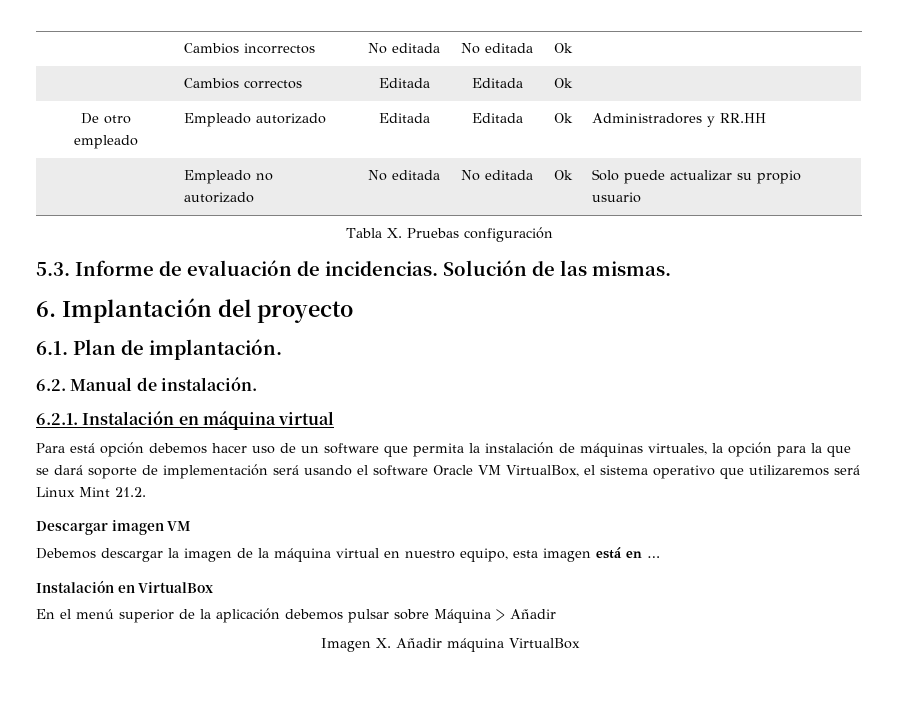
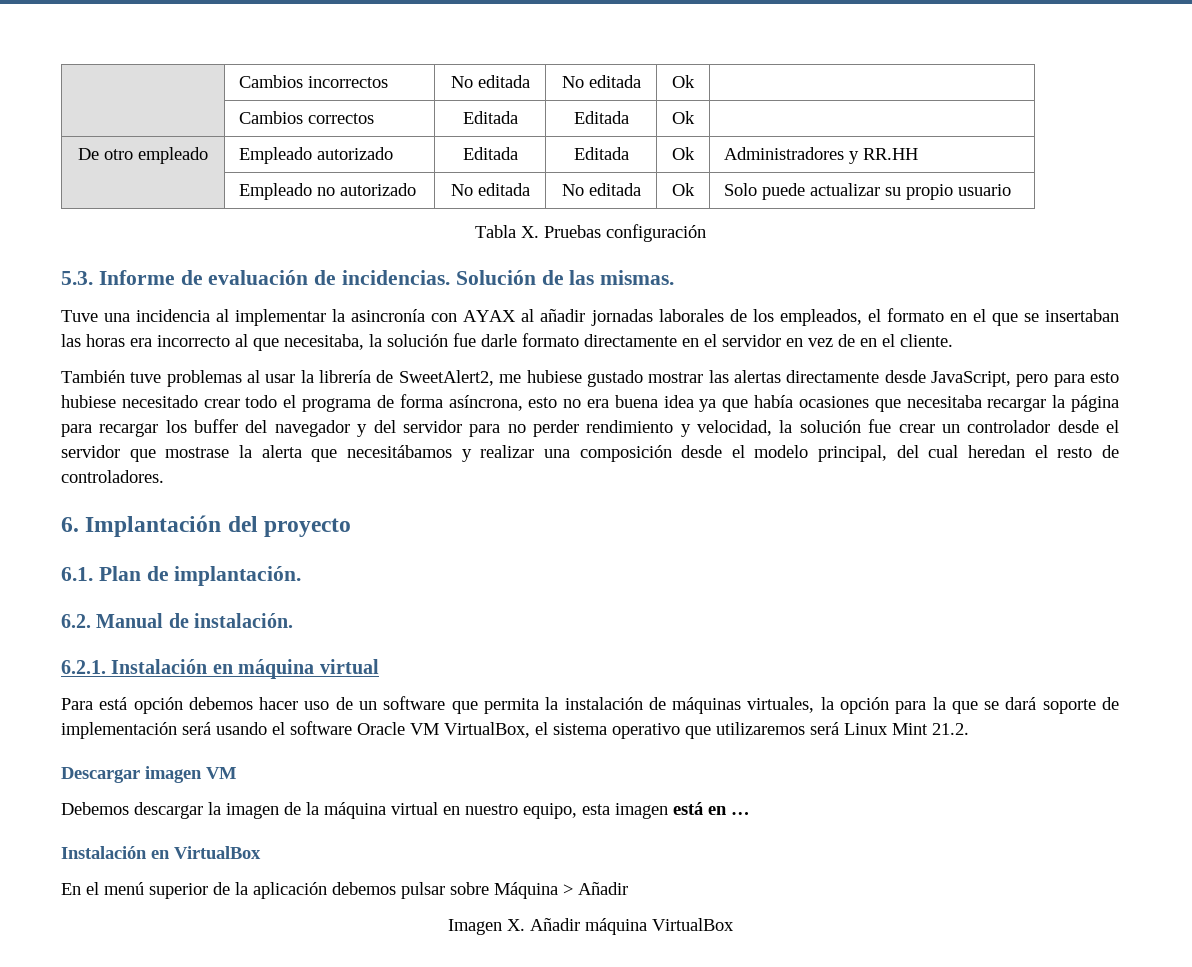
(671, 268) none -> [61,308,1119,326] [61,333,953,351] [61,370,1120,387] [61,394,1120,412] [61,419,1120,437] [61,445,1119,462] [61,470,164,483] // Tuve una incidencia al implementar la asincronía con AYAX al añadir jornadas laborales de los empleados, el formato en el que se insertaban las horas era incorrecto al que necesitaba, la solución fue darle formato directamente en el servidor en vez de en el cliente. // También tuve problemas al usar la librería de SweetAlert2, me hubiese gustado mostrar las alertas directamente desde JavaScript, pero para esto hubiese necesitado crear todo el programa de forma asíncrona, esto no era buena idea ya que había ocasiones que necesitaba recargar la página para recargar los buffer del navegador y del servidor para no perder rendimiento y velocidad, la solución fue crear un controlador desde el servidor que mostrase la alerta que necesitábamos y realizar una composición desde el modelo principal, del cual heredan el resto de controladores.

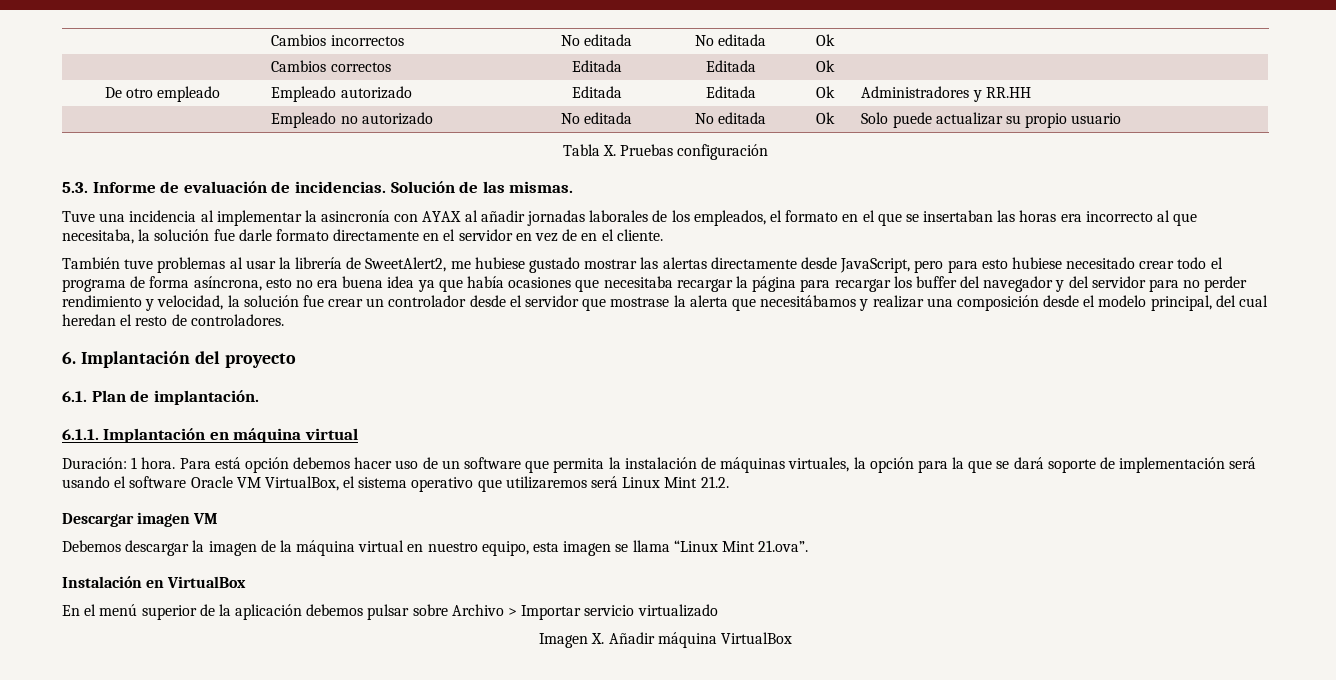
[61,613,294,628] [61,659,208,674] 6.2. Manual de instalación. // 6.2.1. Instalación -> [62,428,206,443] 6.1.1. Implantación
(379, 666) none -> [62,457,176,469] Duración: 1 hora.
[673,802,750,815] está en … -> [615,540,809,552] se llama “Linux Mint 21.ova”.
[494,882,628,899] Máquina > Añadir -> [451,604,718,620] Archivo > Importar servicio virtualizado

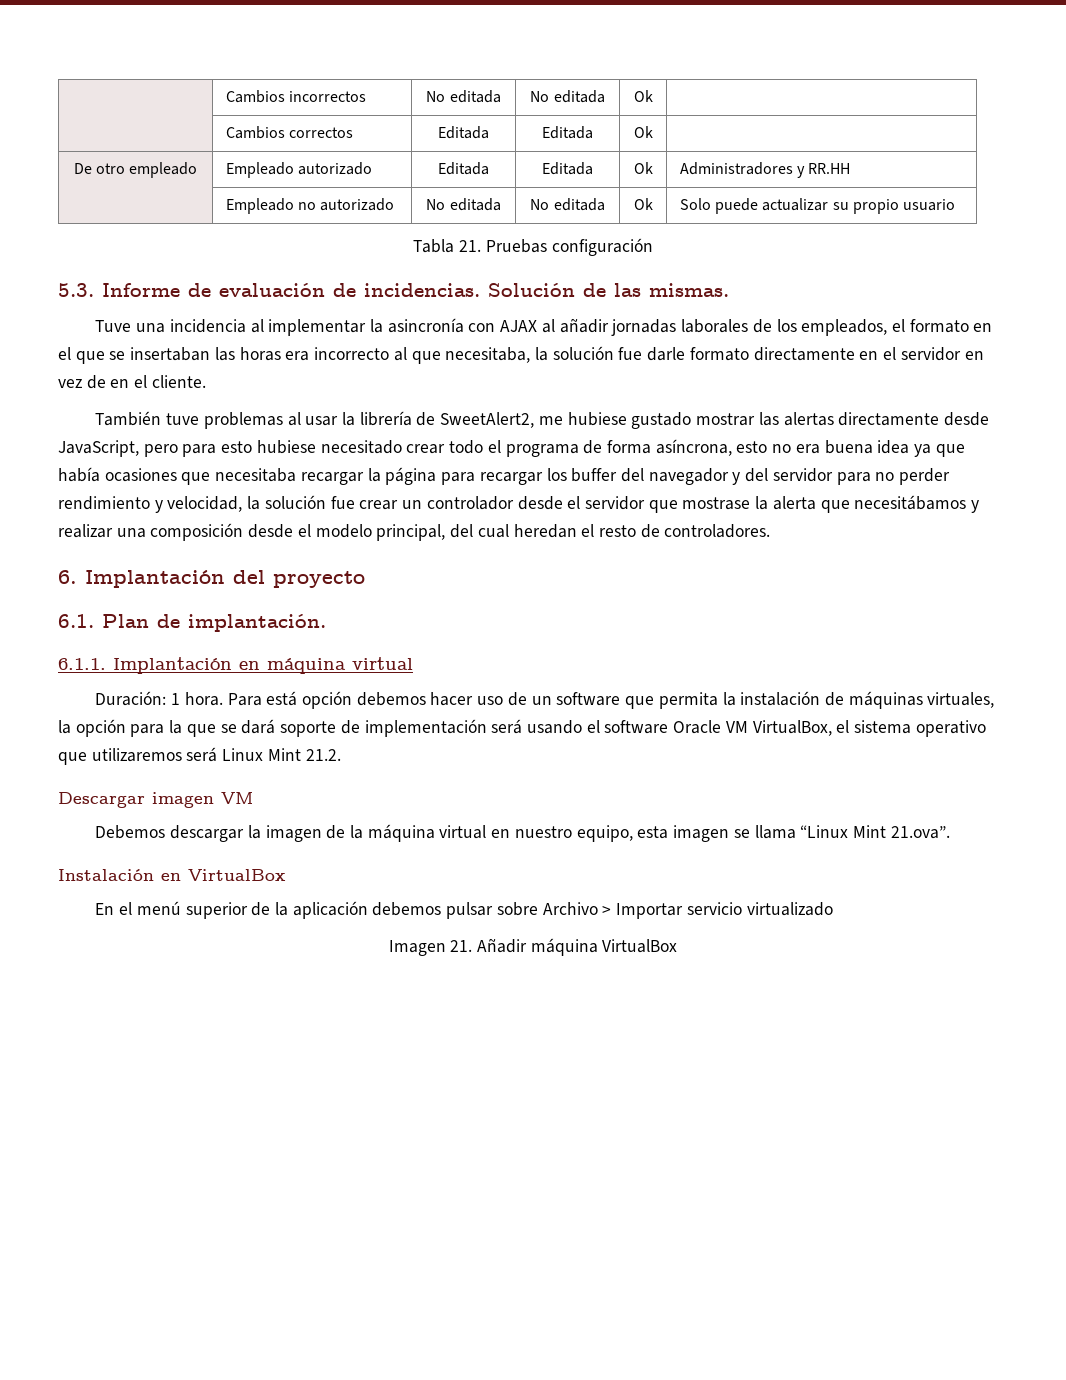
[602,145,616,156] X. -> [459,240,482,252] 21.
[422,211,462,222] AYAX -> [500,320,538,332] AJAX
[591,633,605,644] X. -> [450,940,473,952] 21.

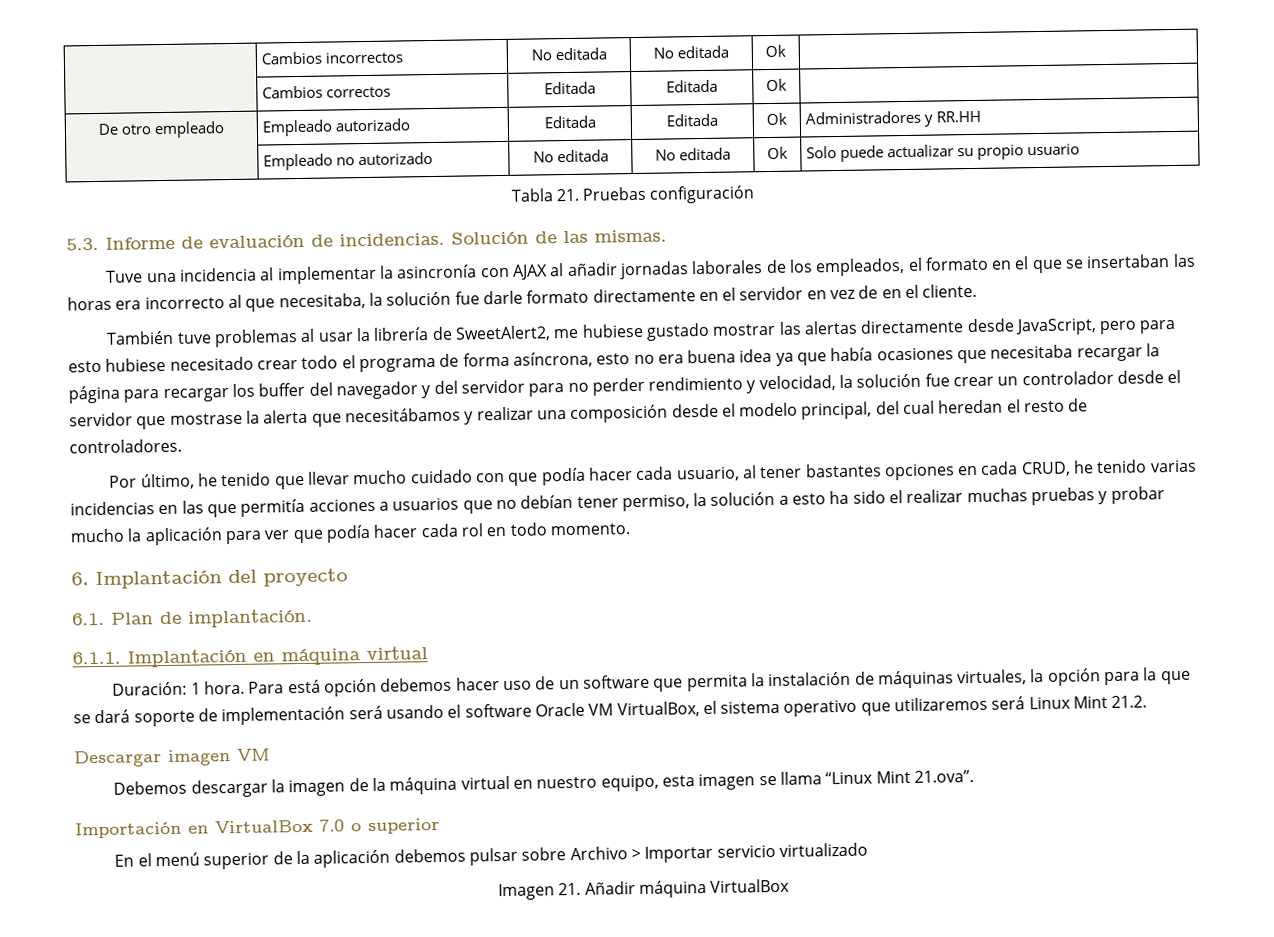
(771, 531) none -> [109,459,1197,490] [70,486,1165,518] [70,522,630,546] // Por último, he tenido que llevar mucho cuidado con que podía hacer cada usuario, al tener bastantes opciones en cada CRUD, he tenido varias incidencias en las que permitía acciones a usuarios que no debían tener permiso, la solución a esto ha sido el realizar muchas pruebas y probar mucho la aplicación para ver que podía hacer cada rol en todo momento.
[58,869,154,881] Instalación -> [75,821,182,839] Importación
(286, 875) none -> [319,817,440,835] 7.0 o superior

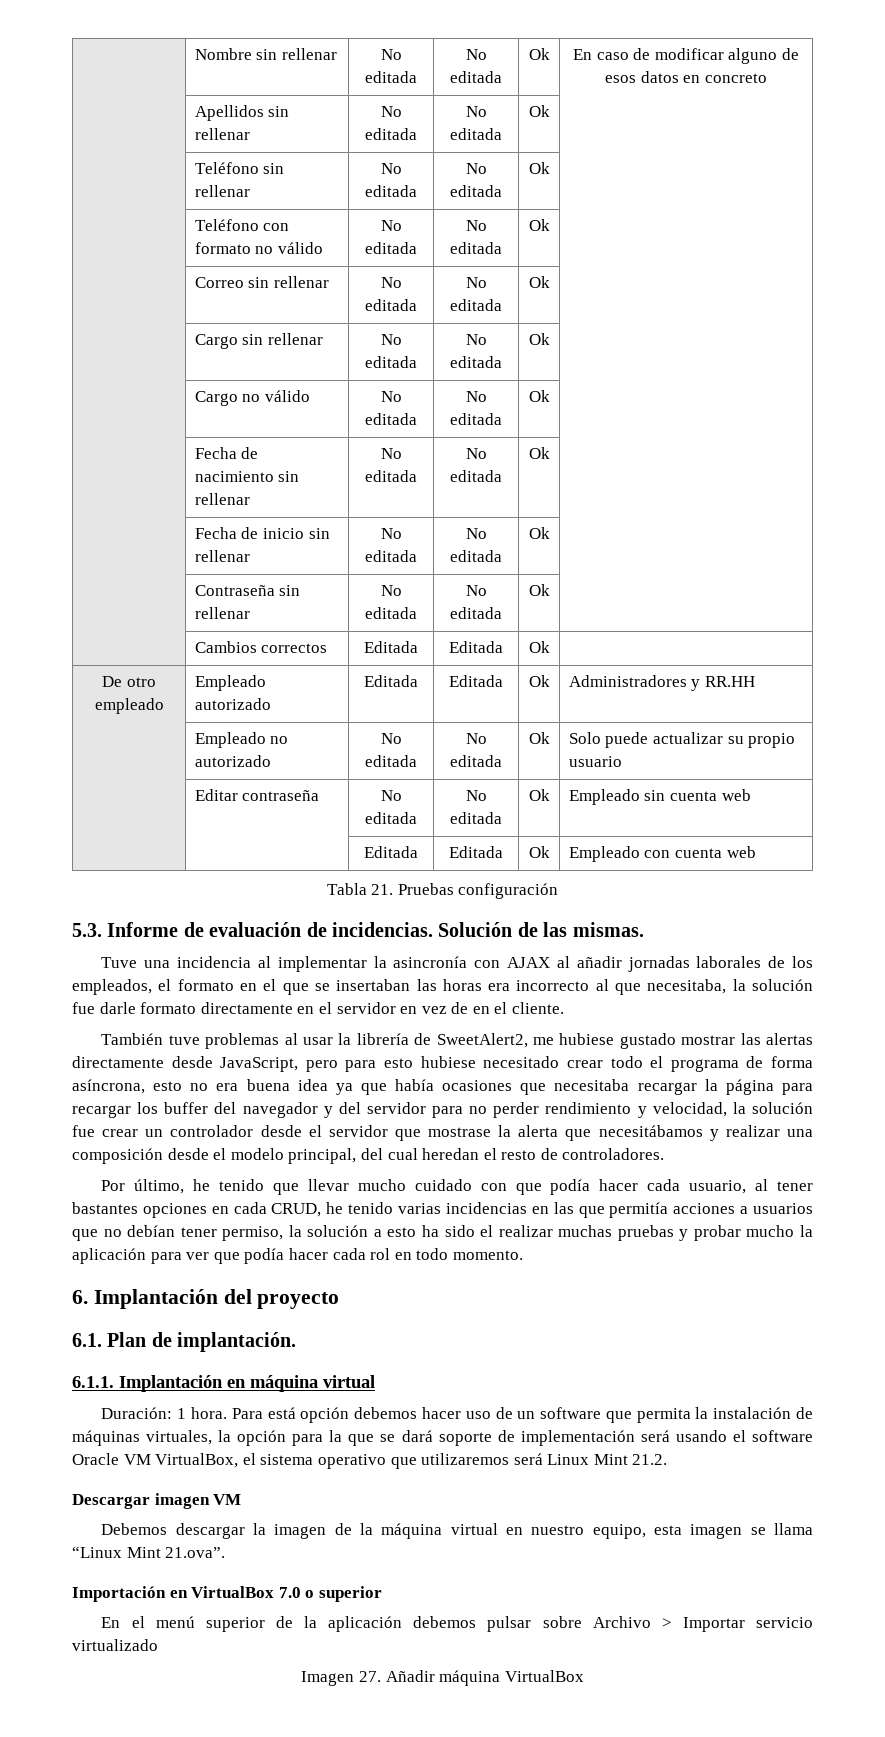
[261,51,404,65] | Cambios incorrectos -> [194,48,338,60] [380,49,402,60] [365,71,417,83] [465,49,487,60] [450,71,502,83] [528,48,550,60] [573,48,799,64] [605,71,767,83] [194,105,290,121] [194,128,250,140] [380,106,402,117] [365,128,417,140] [465,106,487,117] [450,128,502,140] [528,105,550,117] [194,162,285,174] [194,185,250,197] [380,163,402,174] [365,185,417,197] [465,163,487,174] [450,185,502,197] [528,162,550,174] [194,219,290,231] [194,242,324,254] [380,220,402,231] [365,242,417,254] [465,220,487,231] [450,242,502,254] [528,219,550,231] [194,276,330,288] [380,277,402,288] [365,299,417,311] [465,277,487,288] [450,299,502,311] [528,276,550,288] [194,333,324,349] [380,334,402,345] [365,356,417,368] [465,334,487,345] [450,356,502,368] [528,333,550,345] [194,390,311,406] [380,391,402,402] [365,413,417,425] [465,391,487,402] [450,413,502,425] [528,390,550,402] [194,447,259,459] [194,471,300,482] [194,493,250,505] [380,448,402,459] [365,470,417,482] [465,448,487,459] [450,470,502,482] [528,447,550,459] [194,527,330,539] [194,550,250,562] [380,528,402,539] [365,550,417,562] [465,528,487,539] [450,550,502,562] [528,527,550,539] [194,585,301,596] [194,607,250,619] | Nombre sin rellenar | No editada | No editada | Ok | En caso de modificar alguno de esos datos en concreto // | Apellidos sin rellenar | No editada | No editada | Ok | // | Teléfono sin rellenar | No editada | No editada | Ok | // | Teléfono con formato no válido | No editada | No editada | Ok | // | Correo sin rellenar | No editada | No editada | Ok | // | Cargo sin rellenar | No editada | No editada | Ok | // | Cargo no válido | No editada | No editada | Ok | // | Fecha de nacimiento sin rellenar | No editada | No editada | Ok | // | Fecha de inicio sin rellenar | No editada | No editada | Ok | // | Contraseña sin rellenar
(1081, 149) none -> [194,789,320,801] [380,790,402,801] [365,812,417,824] [465,790,487,801] [450,812,502,824] [528,789,550,801] [568,789,751,805] [364,846,418,858] [449,846,503,858] [528,846,550,858] [568,846,756,862] // | Editar contraseña | No editada | No editada | Ok | Empleado sin cuenta web // | | Editada | Editada | Ok | Empleado con cuenta web
[558,882,582,896] 21. -> [358,1671,381,1682] 27.

